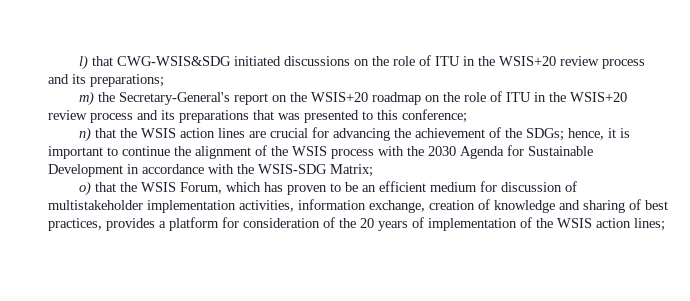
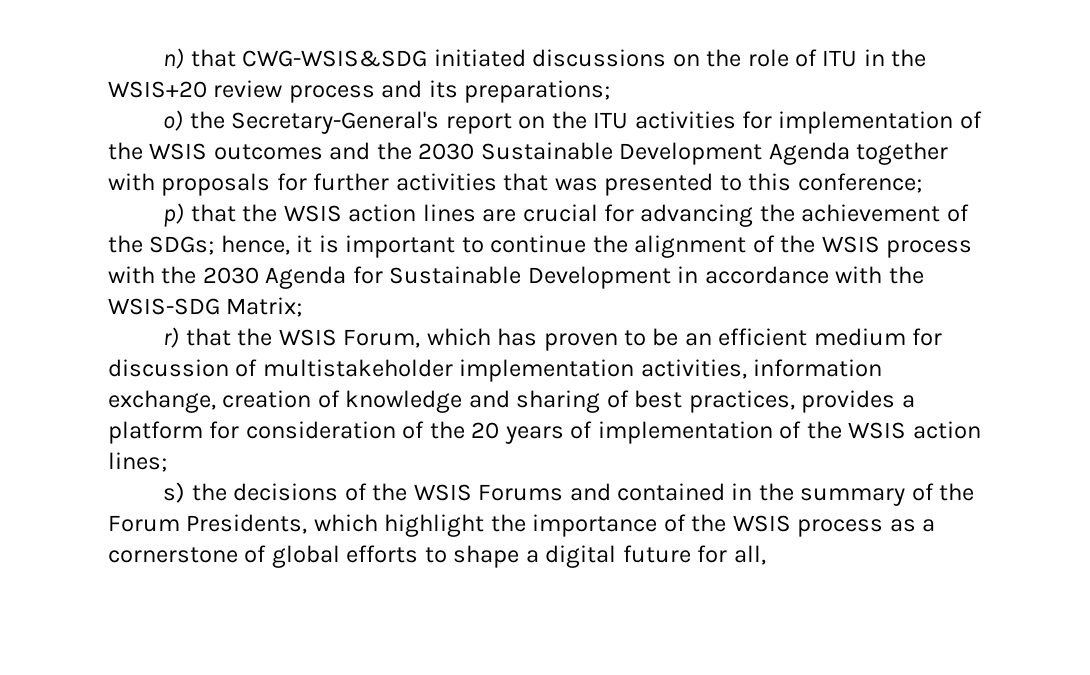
[79,55,89,70] l) -> [163,48,185,69] n)
[79,91,95,106] m) -> [163,110,184,131] o)
[311,91,628,105] [48,110,249,123] WSIS+20 roadmap on the role of ITU in the WSIS+20 review process and its preparations -> [593,111,982,134] [108,142,949,165] [108,173,497,196] ITU activities for implementation of the WSIS outcomes and the 2030 Sustainable Development Agenda together with proposals for further activities
[79,127,92,142] n) -> [163,203,185,227] p)
[79,181,92,196] o) -> [163,327,180,348] r)
(665, 224) none -> [163,482,975,506] [108,514,936,537] [108,545,766,568] // s) the decisions of the WSIS Forums and contained in the summary of the Forum Presidents, which highlight the importance of the WSIS process as a cornerstone of global efforts to shape a digital future for all,

